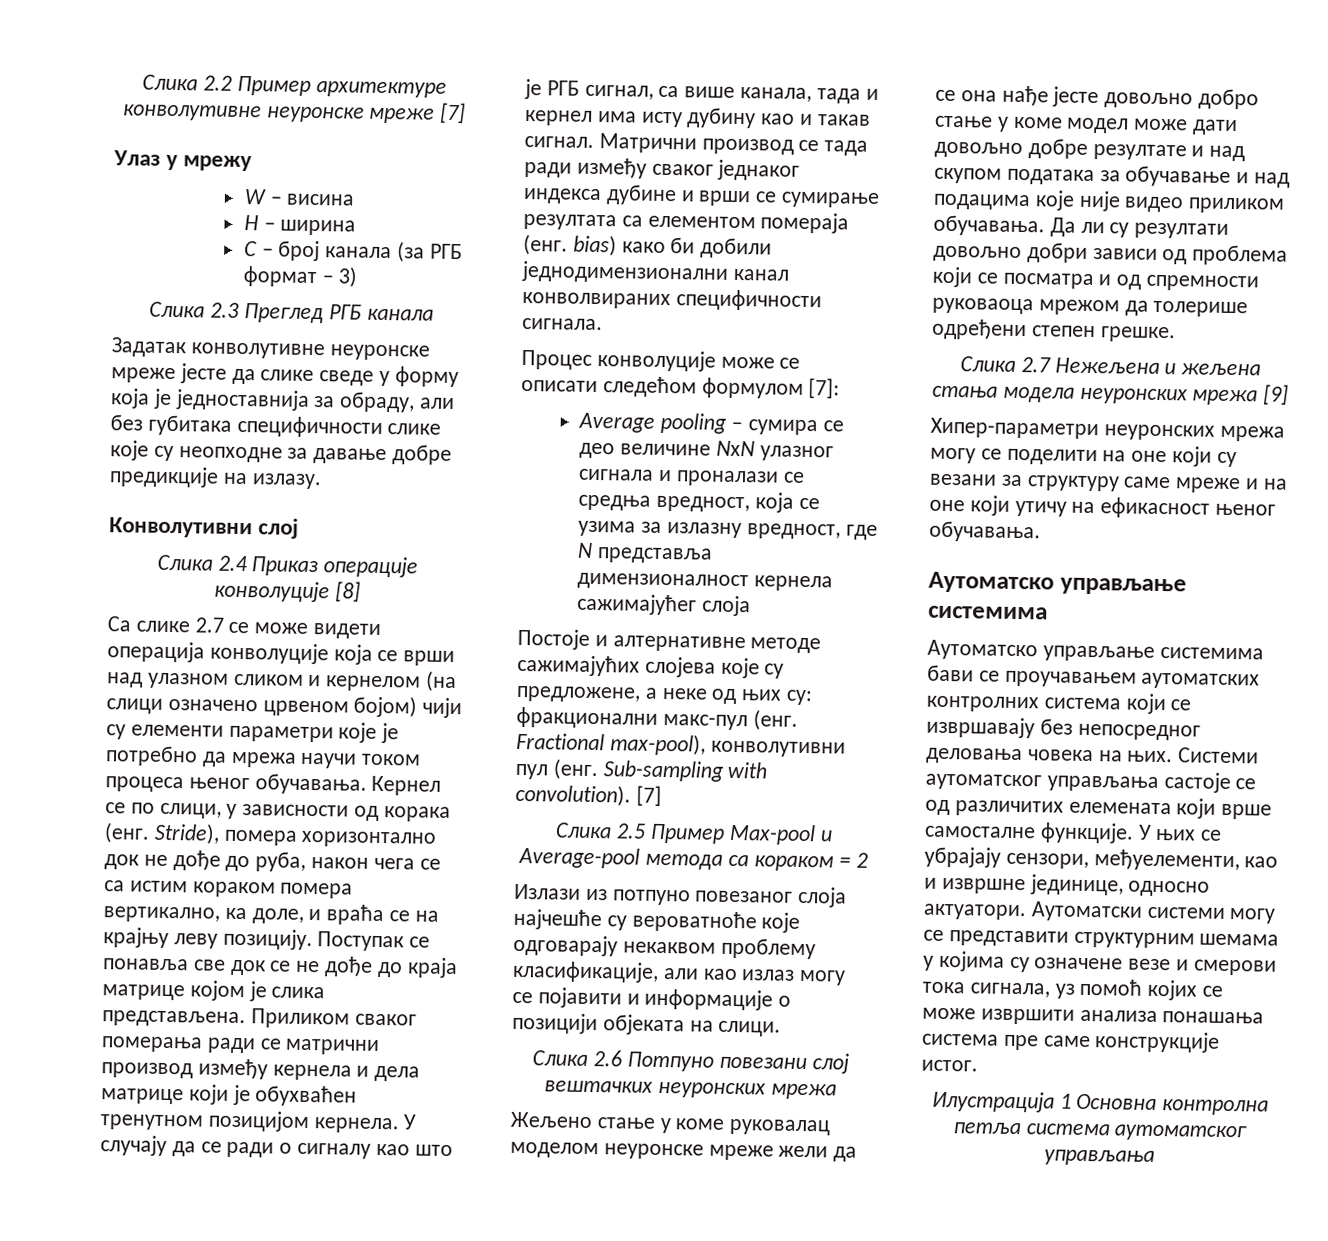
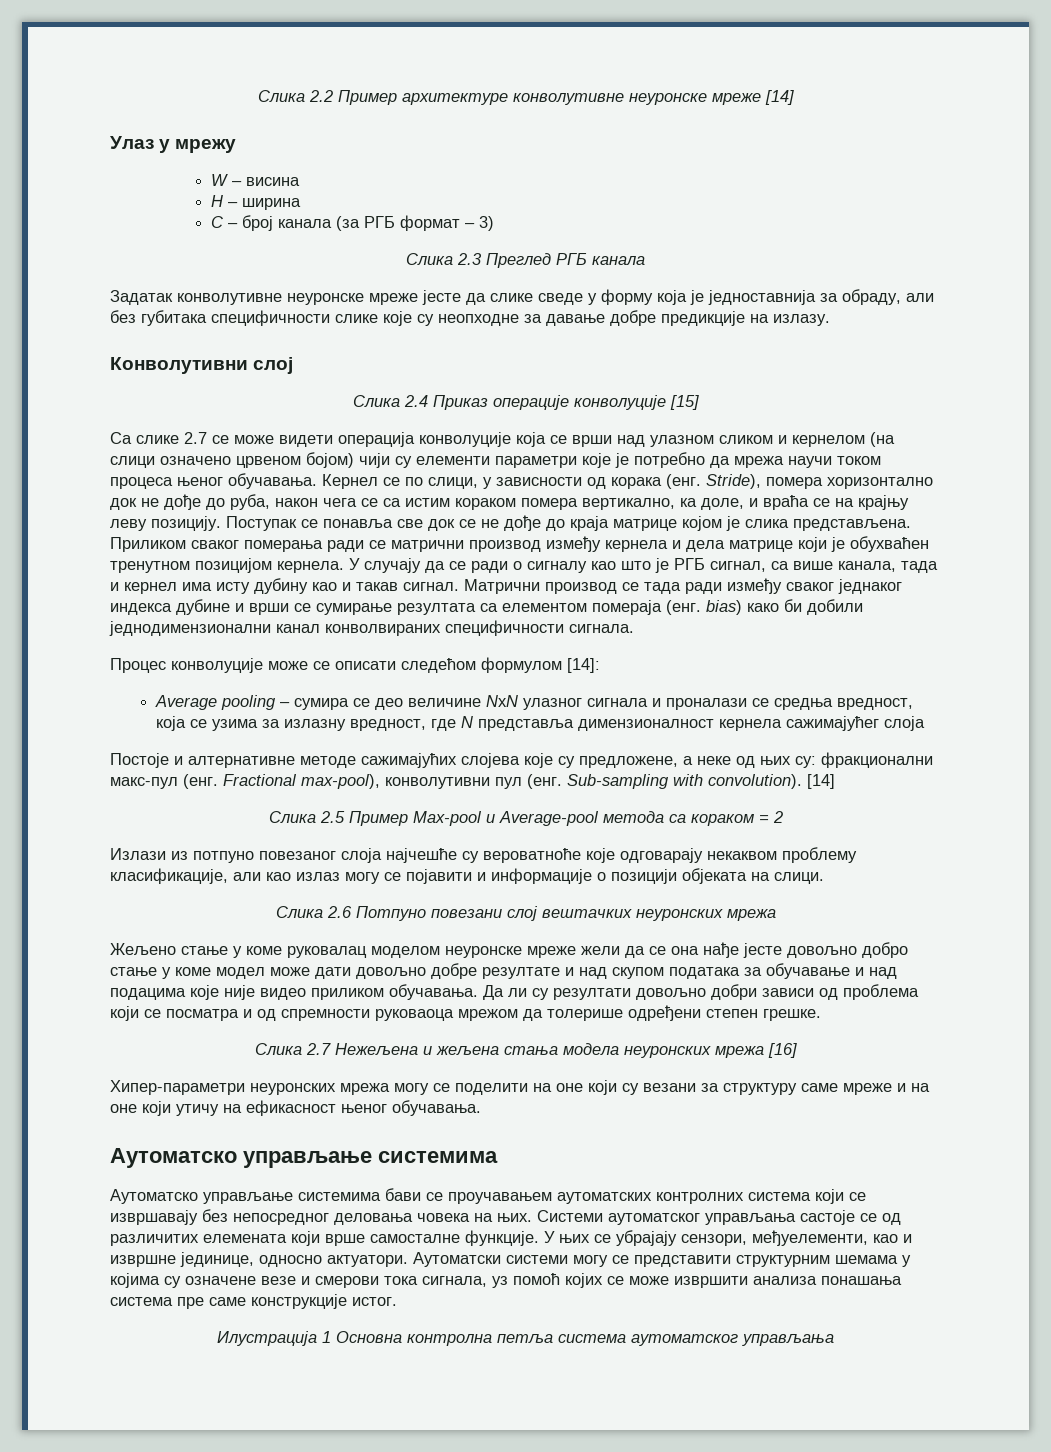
[440,102,467,124] [7] -> [764,90,794,105] [14]
[334,581,361,602] [8] -> [669,395,699,410] [15]
[808,378,841,399] [7]: -> [567,658,600,673] [14]:
[635,785,662,806] [7] -> [807,774,835,789] [14]
[1263,384,1290,405] [9] -> [767,1043,797,1058] [16]

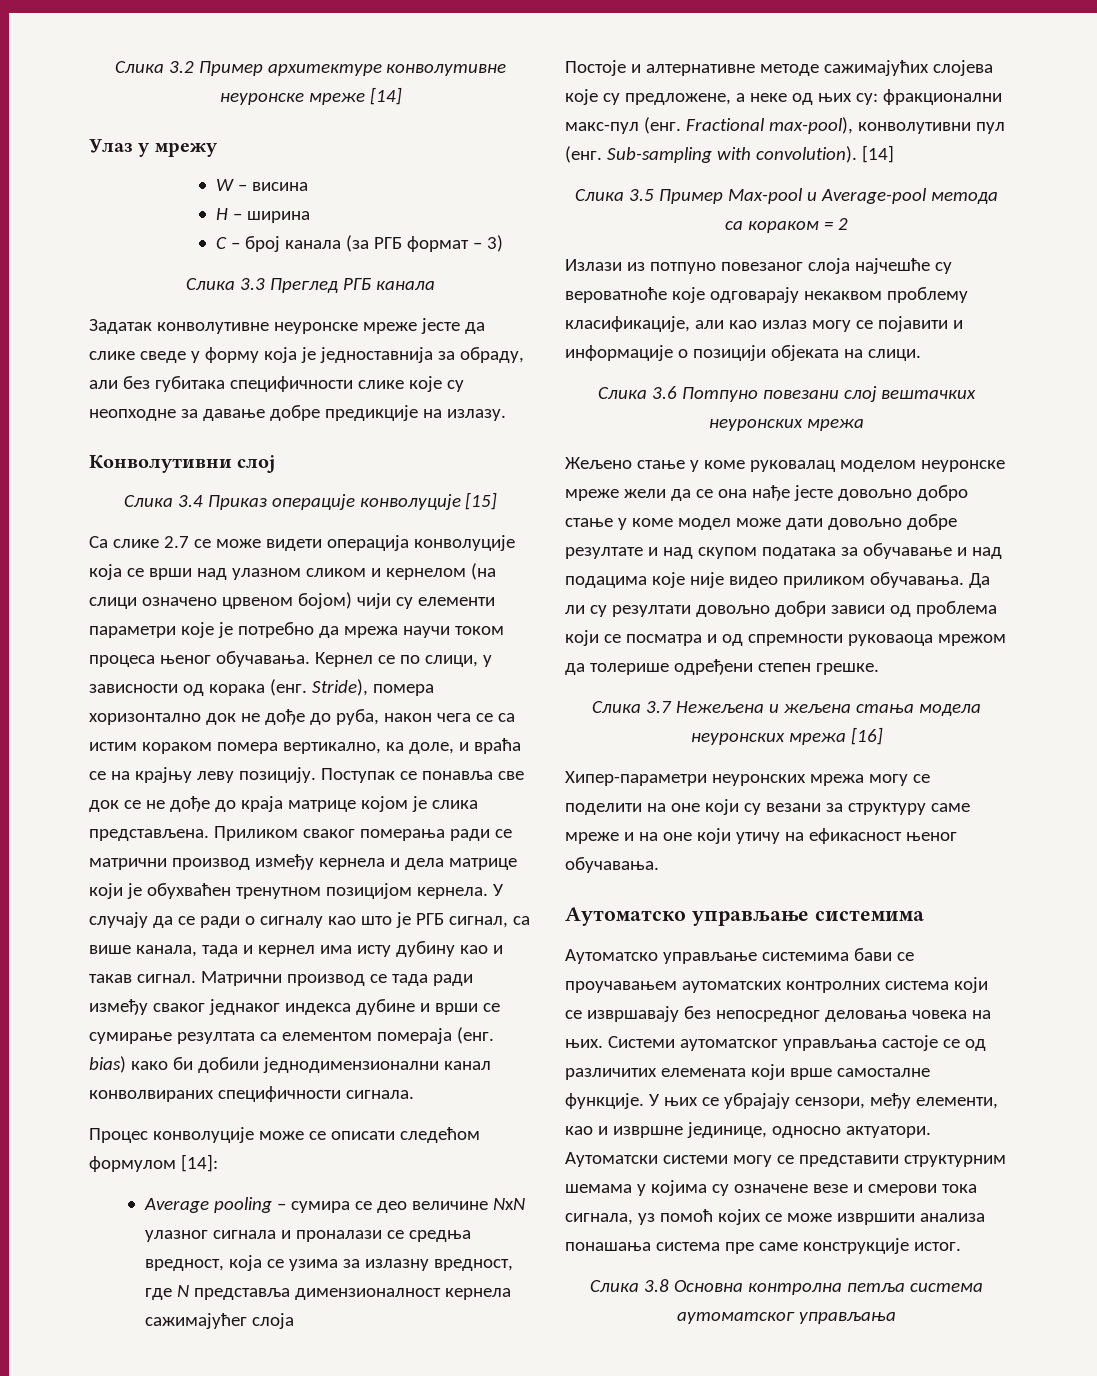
[257,90,333,102] Слика 2.2 -> [114,61,194,73] Слика 3.2
[457,253,482,265] 2.3 -> [240,278,266,290] 3.3
[403,395,428,407] 2.4 -> [177,495,203,507] 3.4
[319,811,345,823] 2.5 -> [629,189,655,201] 3.5
[326,906,352,918] 2.6 -> [651,386,677,399] 3.6
[305,1043,331,1055] 2.7 -> [646,701,673,713] 3.7
[752,1230,868,1246] међуелементи, -> [869,1093,998,1109] међу елементи,
[217,1331,331,1346] Илустрација 1 -> [590,1279,670,1292] Слика 3.8

